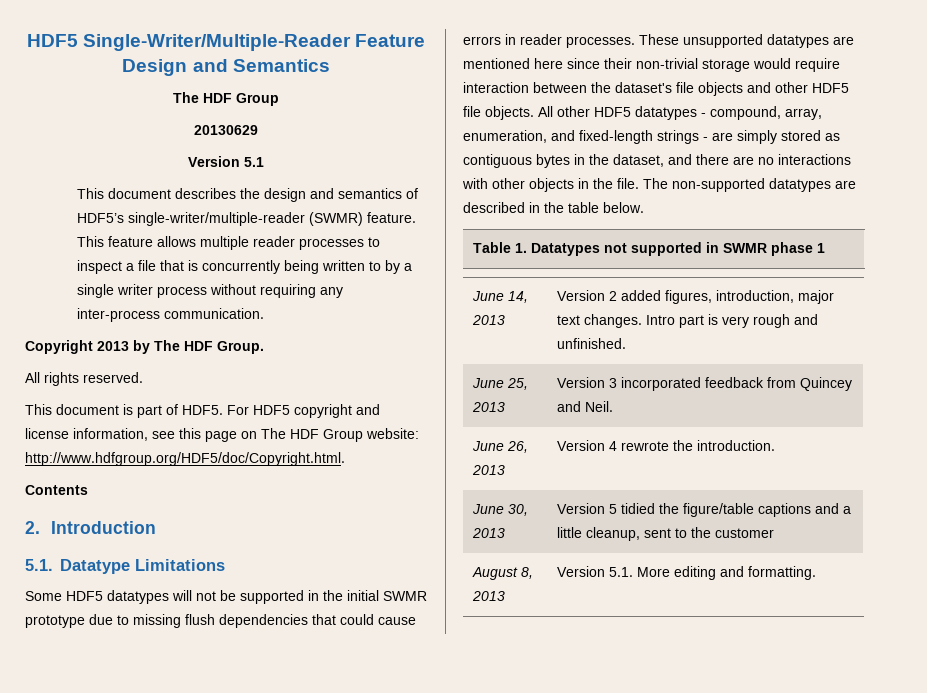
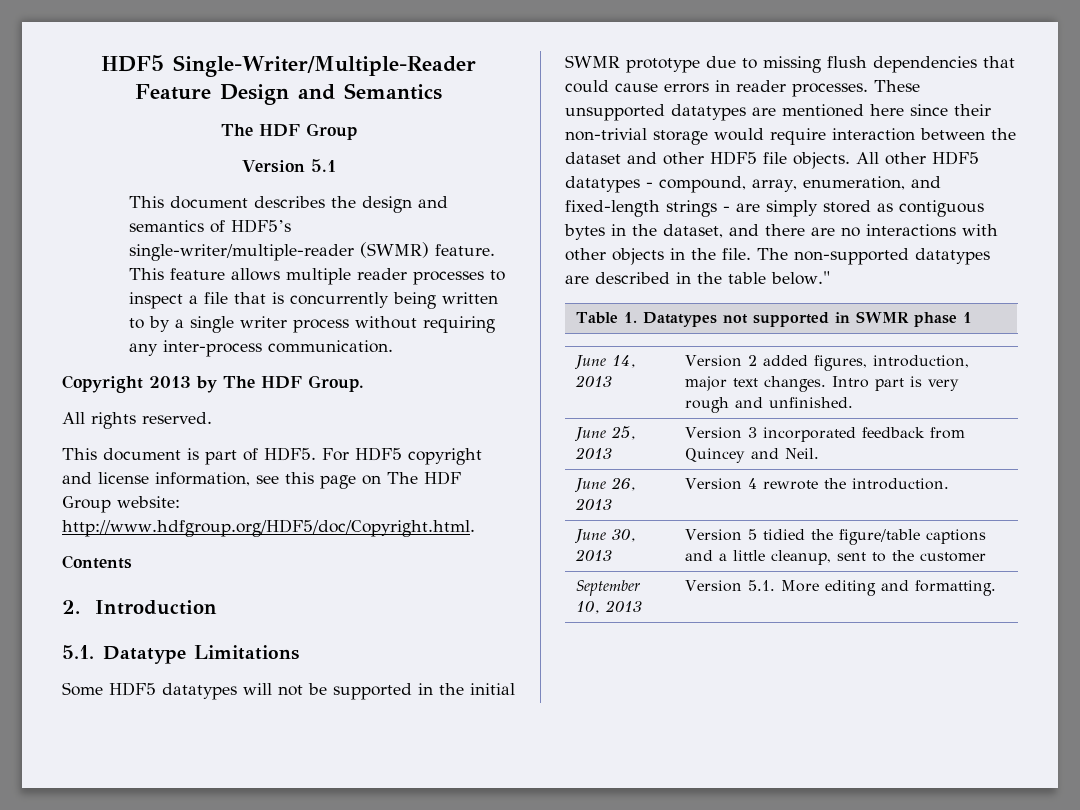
[194,125,258,135] // 20130629 -> (357, 131) none
[615,82,743,96] dataset's file objects -> [565,152,621,164] dataset
[603,202,644,213] below. -> [771,271,830,285] below."
[471,567,533,580] August 8, -> [576,580,641,596] [576,601,601,614] September 10,

